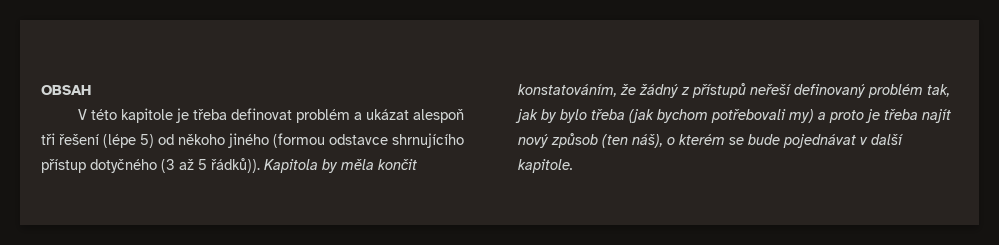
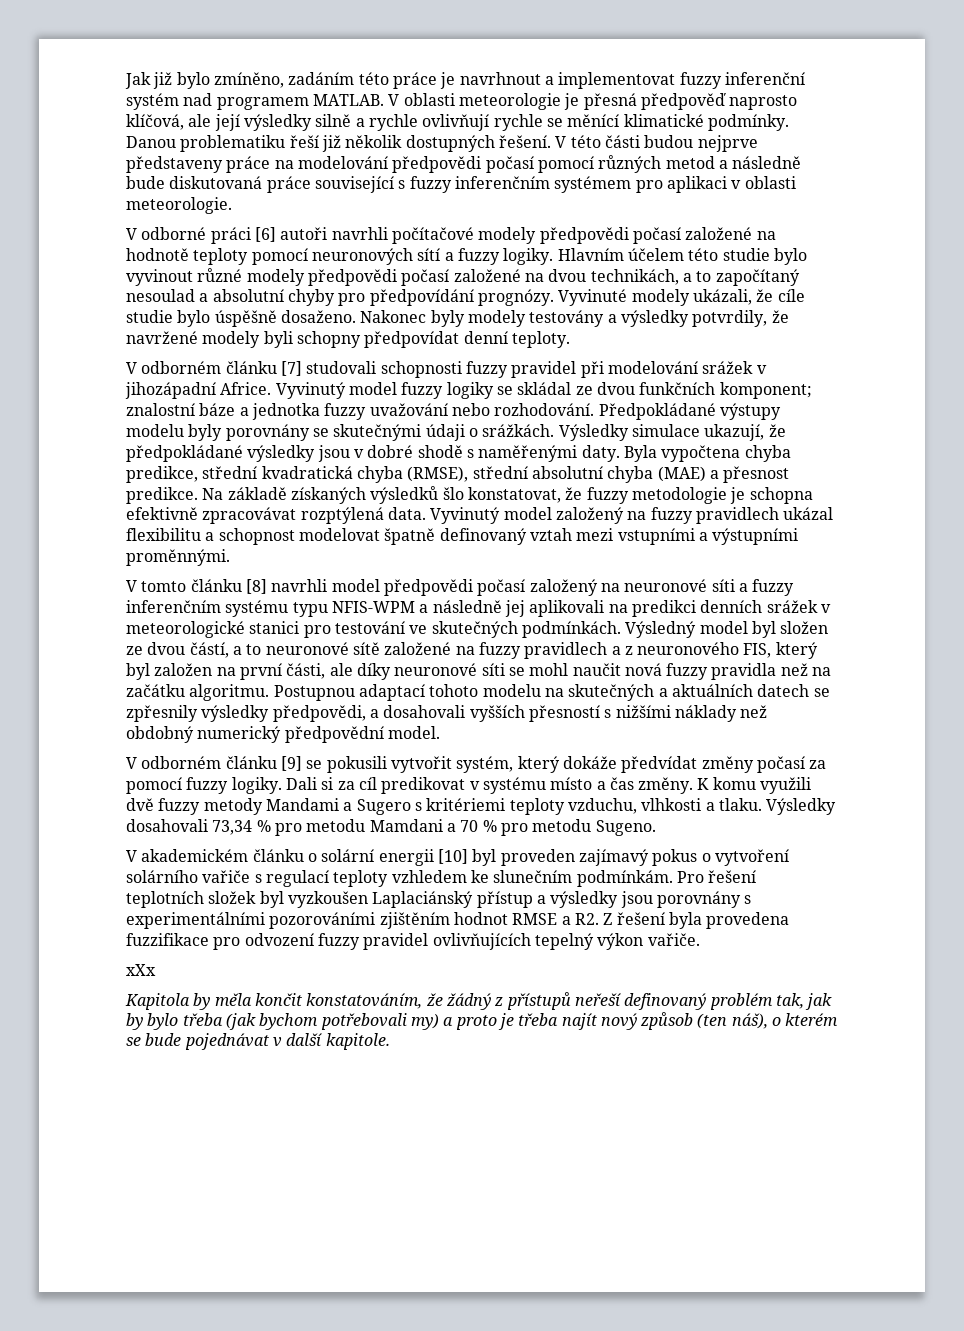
[41,85,91,95] [77,108,464,123] [41,133,464,148] [41,158,260,173] OBSAH // V této kapitole je třeba definovat problém a ukázat alespoň tři řešení (lépe 5) od někoho jiného (formou odstavce shrnujícího přístup dotyčného (3 až 5 řádků)). -> [125,72,805,89] [126,93,798,110] [126,114,789,131] [126,135,758,152] [126,155,802,173] [126,176,796,193] [126,197,232,214] [126,227,776,244] [126,248,807,265] [126,268,800,286] [126,289,805,306] [126,310,789,327] [126,331,570,348] [126,361,767,378] [125,382,812,399] [126,403,781,420] [126,424,786,441] [126,445,791,462] [126,466,790,483] [126,486,813,504] [126,507,834,524] [126,528,799,545] [126,549,230,566] [126,579,795,596] [126,600,831,617] [126,621,829,638] [126,642,818,659] [126,663,832,680] [126,684,830,701] [126,705,768,722] [126,726,440,743] [126,756,827,773] [126,777,812,794] [126,798,837,815] [126,819,656,836] [126,849,789,866] [126,870,757,887] [126,891,752,908] [126,912,790,929] [126,933,700,950] [126,964,156,976] Jak již bylo zmíněno, zadáním této práce je navrhnout a implementovat fuzzy inferenční systém nad programem MATLAB. V oblasti meteorologie je přesná předpověď naprosto klíčová, ale její výsledky silně a rychle ovlivňují rychle se měnící klimatické podmínky. Danou problematiku řeší již několik dostupných řešení. V této části budou nejprve představeny práce na modelování předpovědi počasí pomocí různých metod a následně bude diskutovaná práce související s fuzzy inferenčním systémem pro aplikaci v oblasti meteorologie. // V odborné práci [6] autoři navrhli počítačové modely předpovědi počasí založené na hodnotě teploty pomocí neuronových sítí a fuzzy logiky. Hlavním účelem této studie bylo vyvinout různé modely předpovědi počasí založené na dvou technikách, a to započítaný nesoulad a absolutní chyby pro předpovídání prognózy. Vyvinuté modely ukázali, že cíle studie bylo úspěšně dosaženo. Nakonec byly modely testovány a výsledky potvrdily, že navržené modely byli schopny předpovídat denní teploty. // V odborném článku [7] studovali schopnosti fuzzy pravidel při modelování srážek v jihozápadní Africe. Vyvinutý model fuzzy logiky se skládal ze dvou funkčních komponent; znalostní báze a jednotka fuzzy uvažování nebo rozhodování. Předpokládané výstupy modelu byly porovnány se skutečnými údaji o srážkách. Výsledky simulace ukazují, že předpokládané výsledky jsou v dobré shodě s naměřenými daty. Byla vypočtena chyba predikce, střední kvadratická chyba (RMSE), střední absolutní chyba (MAE) a přesnost predikce. Na základě získaných výsledků šlo konstatovat, že fuzzy metodologie je schopna efektivně zpracovávat rozptýlená data. Vyvinutý model založený na fuzzy pravidlech ukázal flexibilitu a schopnost modelovat špatně definovaný vztah mezi vstupními a výstupními proměnnými. // V tomto článku [8] navrhli model předpovědi počasí založený na neuronové síti a fuzzy inferenčním systému typu NFIS-WPM a následně jej aplikovali na predikci denních srážek v meteorologické stanici pro testování ve skutečných podmínkách. Výsledný model byl složen ze dvou částí, a to neuronové sítě založené na fuzzy pravidlech a z neuronového FIS, který byl založen na první části, ale díky neuronové síti se mohl naučit nová fuzzy pravidla než na začátku algoritmu. Postupnou adaptací tohoto modelu na skutečných a aktuálních datech se zpřesnily výsledky předpovědi, a dosahovali vyšších přesností s nižšími náklady než obdobný numerický předpovědní model. // V odborném článku [9] se pokusili vytvořit systém, který dokáže předvídat změny počasí za pomocí fuzzy logiky. Dali si za cíl predikovat v systému místo a čas změny. K komu využili dvě fuzzy metody Mandami a Sugero s kritériemi teploty vzduchu, vlhkosti a tlaku. Výsledky dosahovali 73,34 % pro metodu Mamdani a 70 % pro metodu Sugeno. // V akademickém článku o solární energii [10] byl proveden zajímavý pokus o vytvoření solárního vařiče s regulací teploty vzhledem ke slunečním podmínkám. Pro řešení teplotních složek byl vyzkoušen Laplaciánský přístup a výsledky jsou porovnány s experimentálními pozorováními zjištěním hodnot RMSE a R2. Z řešení byla provedena fuzzifikace pro odvození fuzzy pravidel ovlivňujících tepelný výkon vařiče. // xXx //

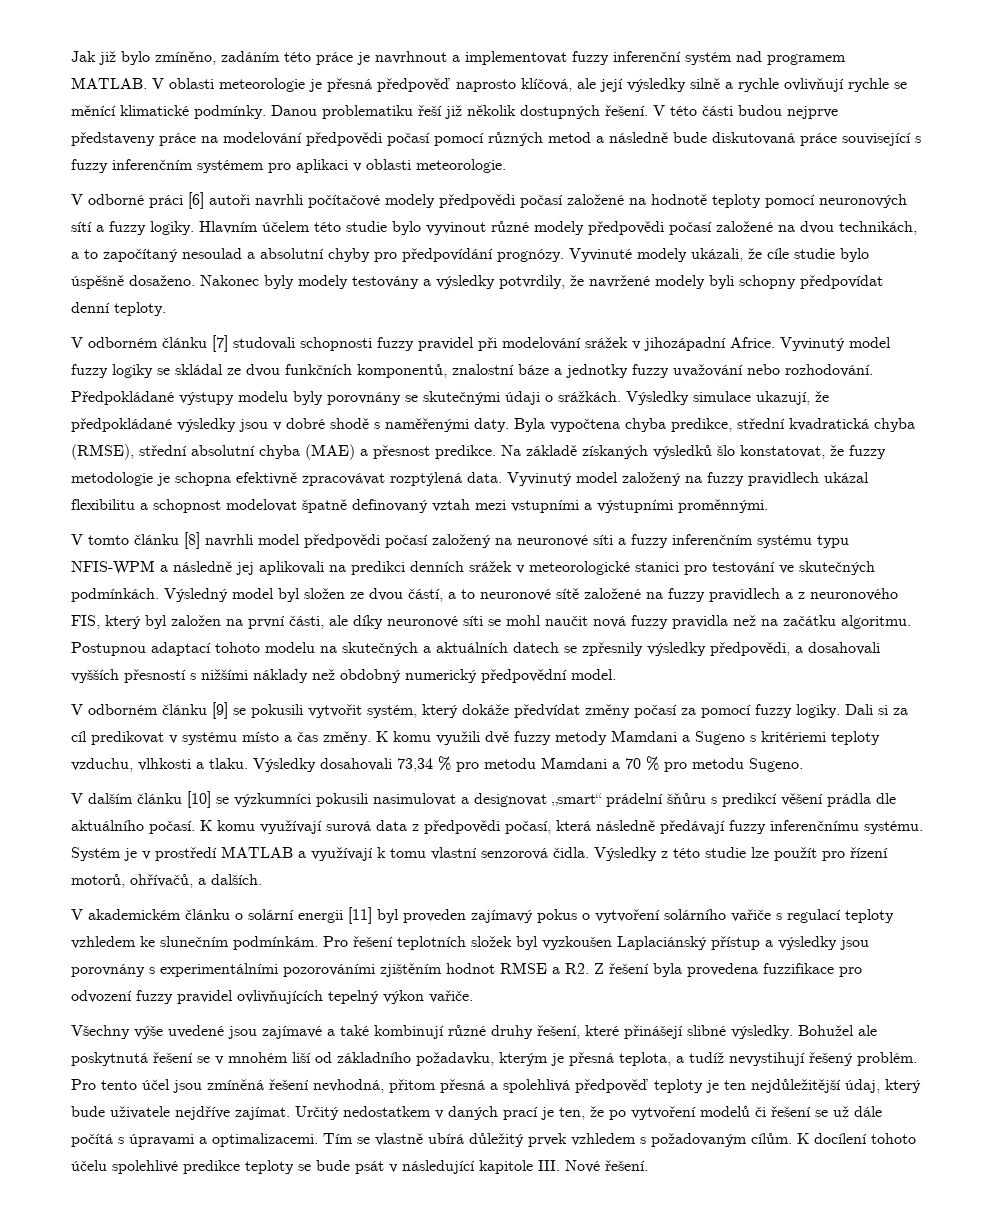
[719,382,812,399] komponent; -> [357,364,447,378] komponentů,
[251,403,320,420] jednotka -> [566,364,628,378] jednotky
[265,798,411,815] Mandami a Sugero -> [611,730,745,745] Mamdani a Sugeno
(656, 828) none -> [71,791,896,808] [71,820,923,834] [71,846,888,861] [71,874,262,888] // V dalším článku [10] se výzkumníci pokusili nasimulovat a designovat „smart“ prádelní šňůru s predikcí věšení prádla dle aktuálního počasí. K komu využívají surová data z předpovědi počasí, která následně předávají fuzzy inferenčnímu systému. Systém je v prostředí MATLAB a využívají k tomu vlastní senzorová čidla. Výsledky z této studie lze použít pro řízení motorů, ohřívačů, a dalších.
[437,849,468,864] [10] -> [348,907,372,924] [11]
[126,964,156,976] [125,992,833,1010] [126,1012,839,1030] [126,1033,390,1050] xXx // Kapitola by měla končit konstatováním, že žádný z přístupů neřeší definovaný problém tak, jak by bylo třeba (jak bychom potřebovali my) a proto je třeba najít nový způsob (ten náš), o kterém se bude pojednávat v další kapitole. -> [71,1025,877,1039] [71,1052,917,1066] [71,1079,921,1093] [71,1106,882,1120] [71,1133,916,1147] [71,1160,648,1174] Všechny výše uvedené jsou zajímavé a také kombinují různé druhy řešení, které přinášejí slibné výsledky. Bohužel ale poskytnutá řešení se v mnohém liší od základního požadavku, kterým je přesná teplota, a tudíž nevystihují řešený problém. Pro tento účel jsou zmíněná řešení nevhodná, přitom přesná a spolehlivá předpověď teploty je ten nejdůležitější údaj, který bude uživatele nejdříve zajímat. Určitý nedostatkem v daných prací je ten, že po vytvoření modelů či řešení se už dále počítá s úpravami a optimalizacemi. Tím se vlastně ubírá důležitý prvek vzhledem s požadovaným cílům. K docílení tohoto účelu spolehlivé predikce teploty se bude psát v následující kapitole III. Nové řešení.

